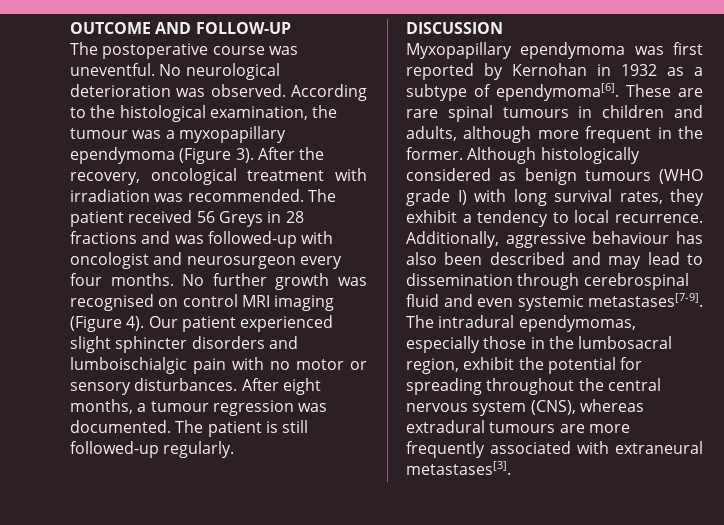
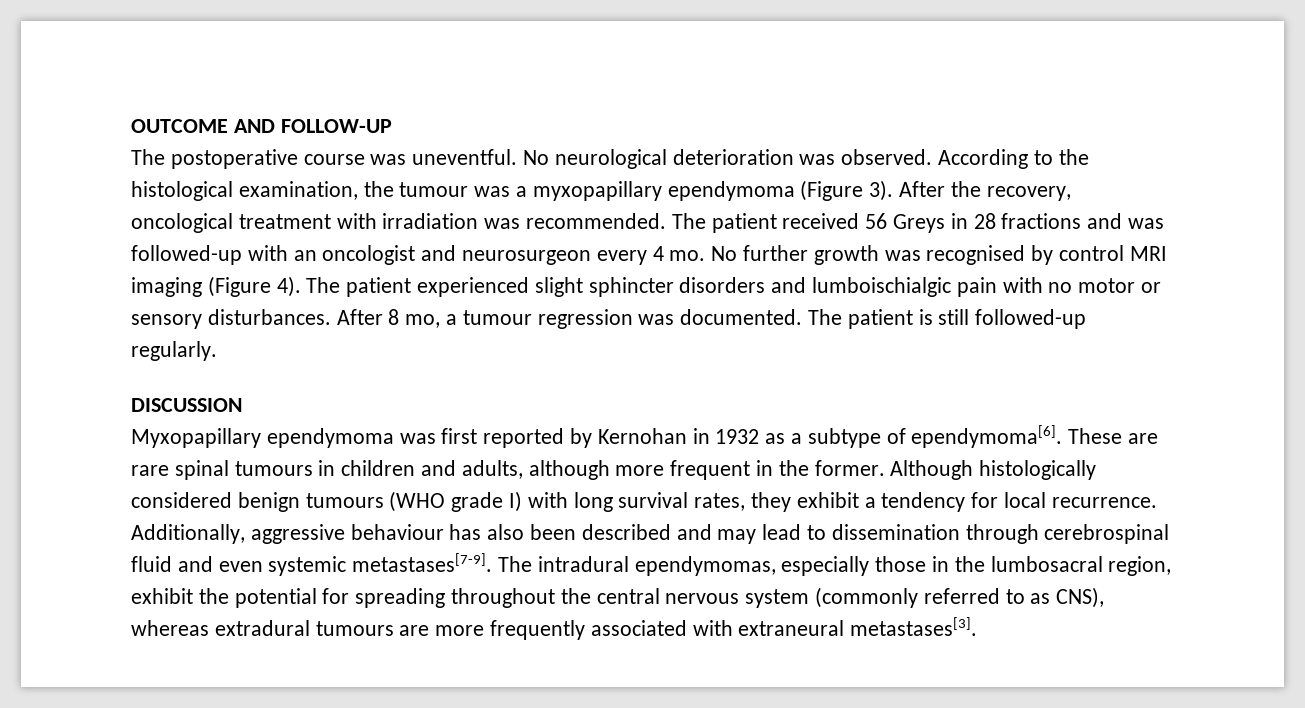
(334, 237) none -> [293,250,317,261] an
[70,273,174,286] four months. -> [652,246,706,261] 4 mo.
[158,298,179,307] on -> [1031,245,1054,265] by
[148,316,178,328] Our -> [306,277,341,293] The
[282,378,321,395] [70,399,133,414] eight months, -> [388,309,441,328] 8 mo,
[499,172,517,181] as -> (232, 500) none
[552,212,569,223] to -> [971,492,999,508] for
[530,400,576,415] (CNS), -> [815,587,1105,608] (commonly referred to as CNS),

